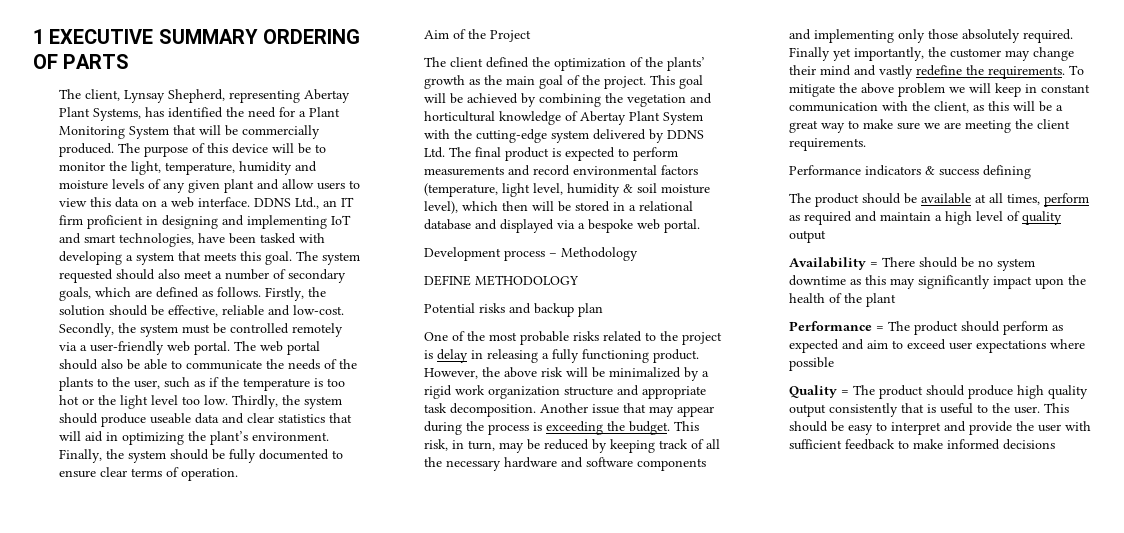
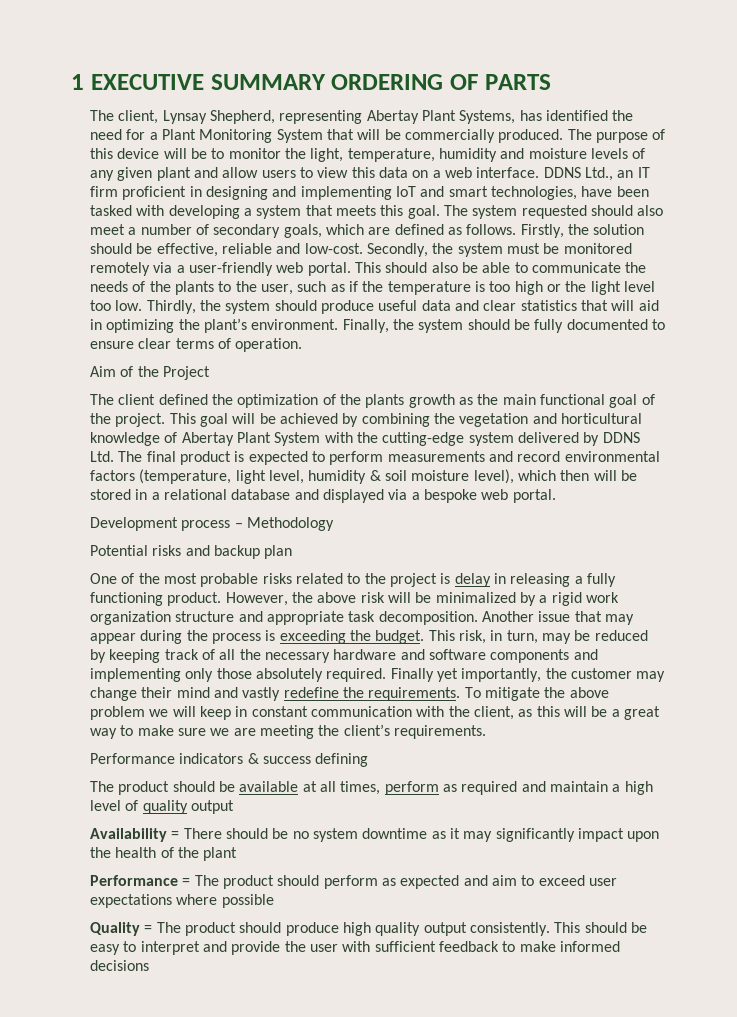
[229,323,289,334] controlled -> [563,243,632,254] monitored
[233,341,320,355] The web portal -> [354,262,381,273] This
[58,395,79,405] hot -> [514,281,543,295] high
[149,413,191,424] useable -> [378,300,418,311] useful
[666,57,705,71] plants’ -> [365,394,405,408] plants
(535, 80) none -> [539,394,605,405] functional
[423,275,579,286] // DEFINE METHODOLOGY -> (335, 524) none
[1036,119,1070,129] client -> [343,724,390,736] client’s
[864,275,886,285] this -> [449,828,460,839] it
[828,403,1040,417] consistently that is useful to the user. -> [469,922,550,936] consistently.

